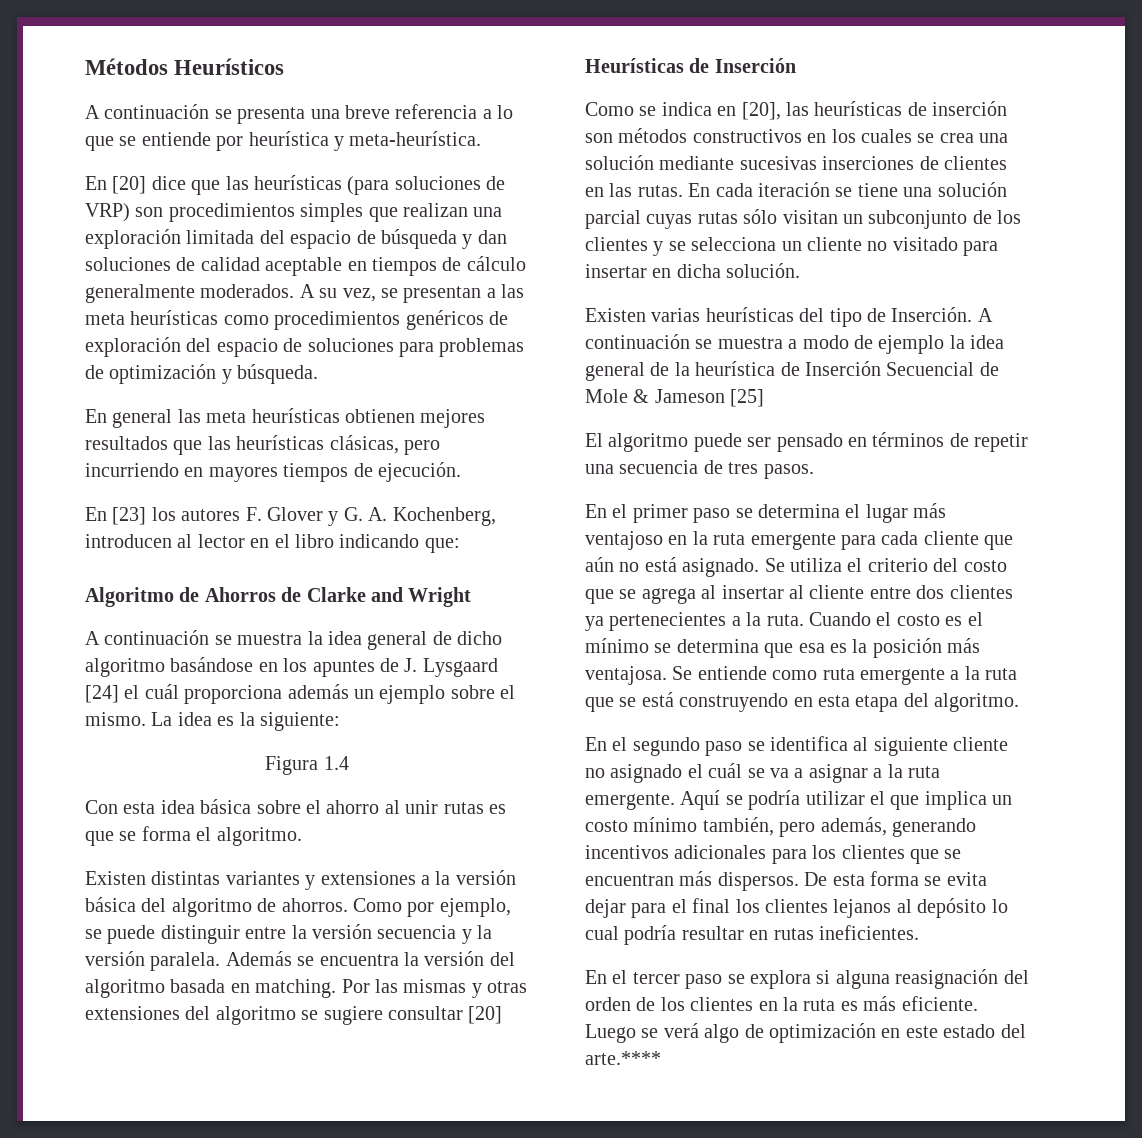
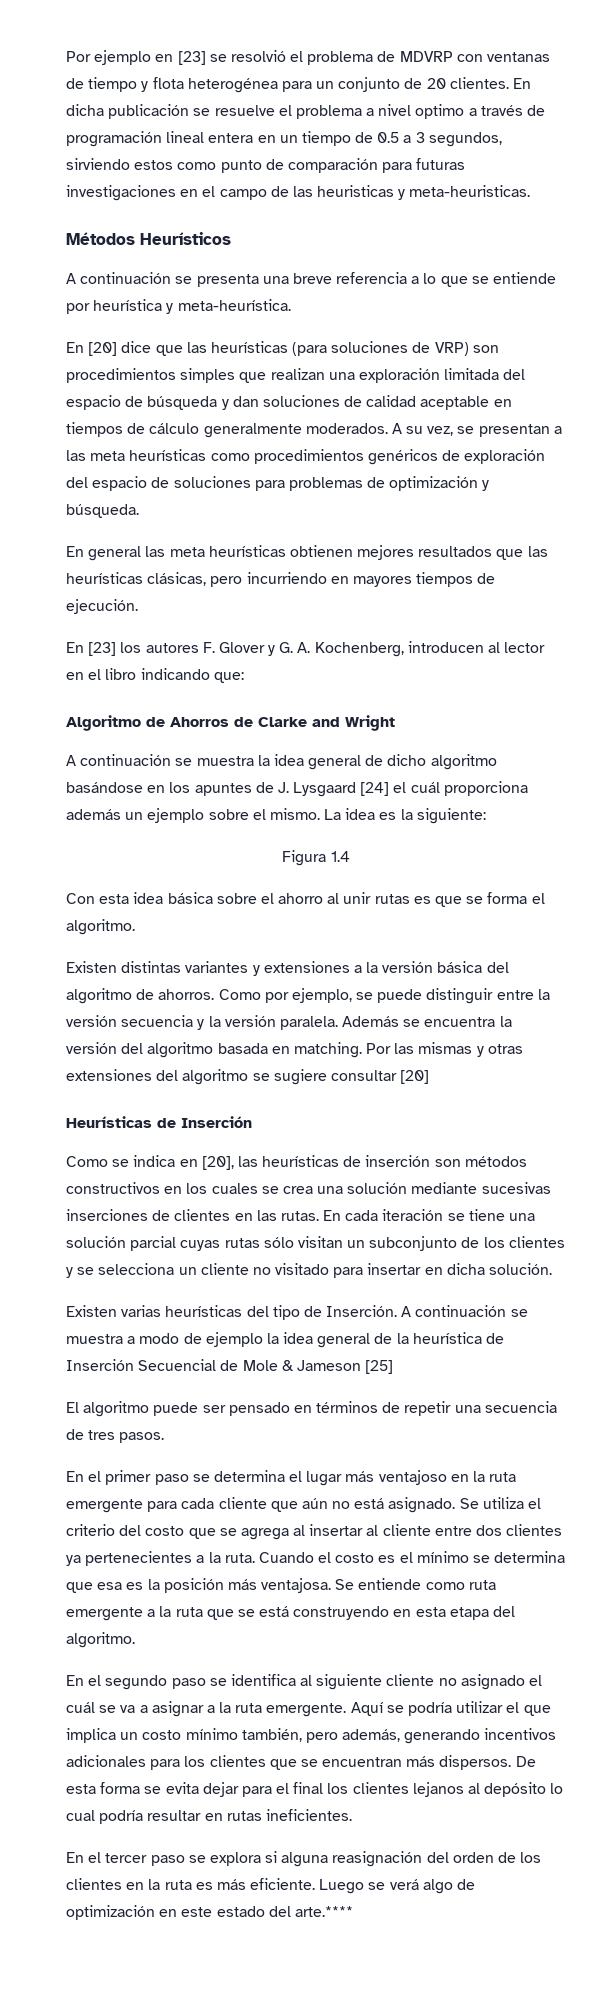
(85, 66) none -> [66,50,551,65] [66,77,532,93] [66,104,546,119] [66,131,502,147] [66,158,466,173] [66,185,531,201] Por ejemplo en [23] se resolvió el problema de MDVRP con ventanas de tiempo y flota heterogénea para un conjunto de 20 clientes. En dicha publicación se resuelve el problema a nivel optimo a través de programación lineal entera en un tiempo de 0.5 a 3 segundos, sirviendo estos como punto de comparación para futuras investigaciones en el campo de las heuristicas y meta-heuristicas. //

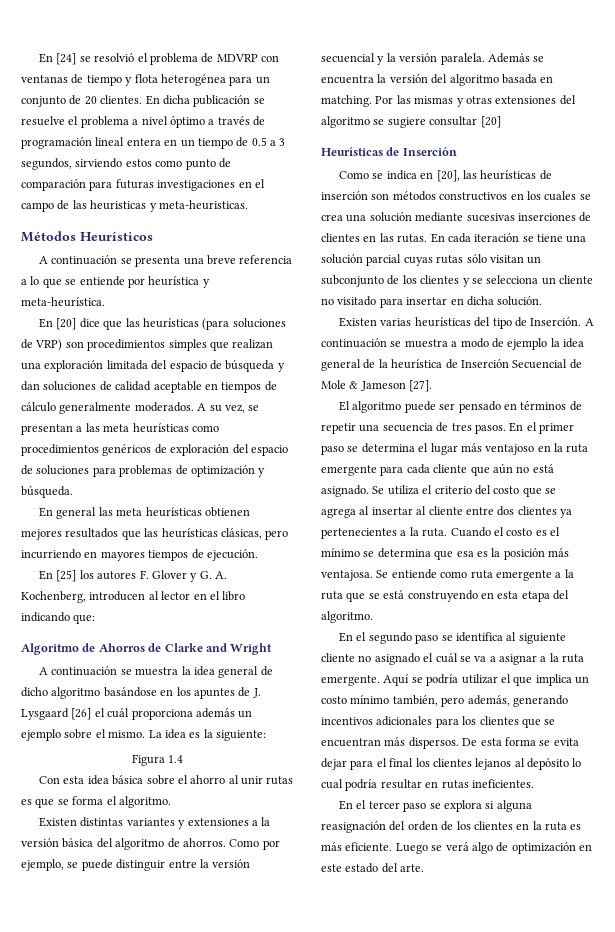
[66,50,206,65] Por ejemplo en [23] -> [39,53,77,65] En [24]
[415,104,465,119] optimo -> [169,116,205,128] óptimo
[88,642,117,656] [23] -> [56,570,77,582] [25]
[360,782,390,796] [24] -> [71,708,92,720] [26]
[121,1015,194,1027] secuencia -> [321,53,375,63] secuencial
[365,1360,394,1374] [25] -> [409,380,433,392] [27].
(165, 1437) // -> (506, 429) none
[294,1906,353,1917] arte.**** -> [400,864,425,872] arte.

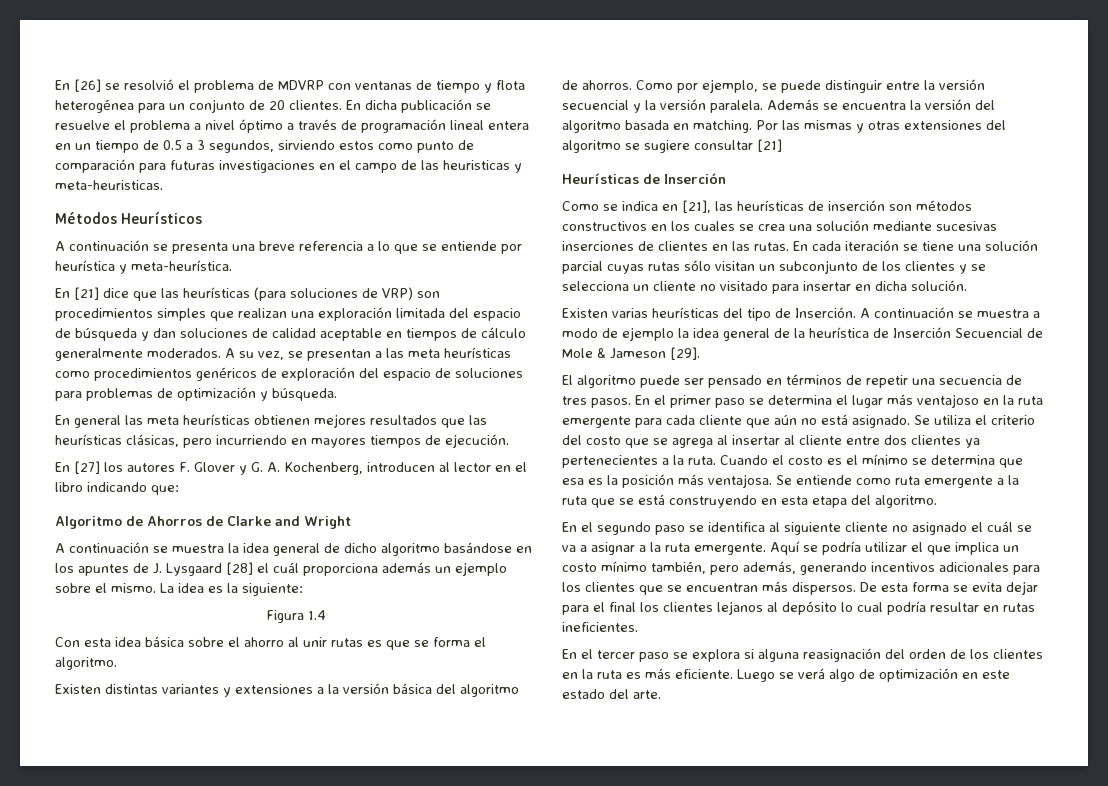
[39,53,77,65] En [24] -> [55,79,101,92] En [26]
[56,318,77,330] [20] -> [74,287,99,300] [21]
[56,570,77,582] [25] -> [74,461,100,474] [27]
[71,708,92,720] [26] -> [226,562,253,575] [28]
[480,116,501,128] [20] -> [757,139,782,152] [21]
[436,170,460,182] [20], -> [682,200,711,213] [21],
[409,380,433,392] [27]. -> [670,347,700,360] [29].

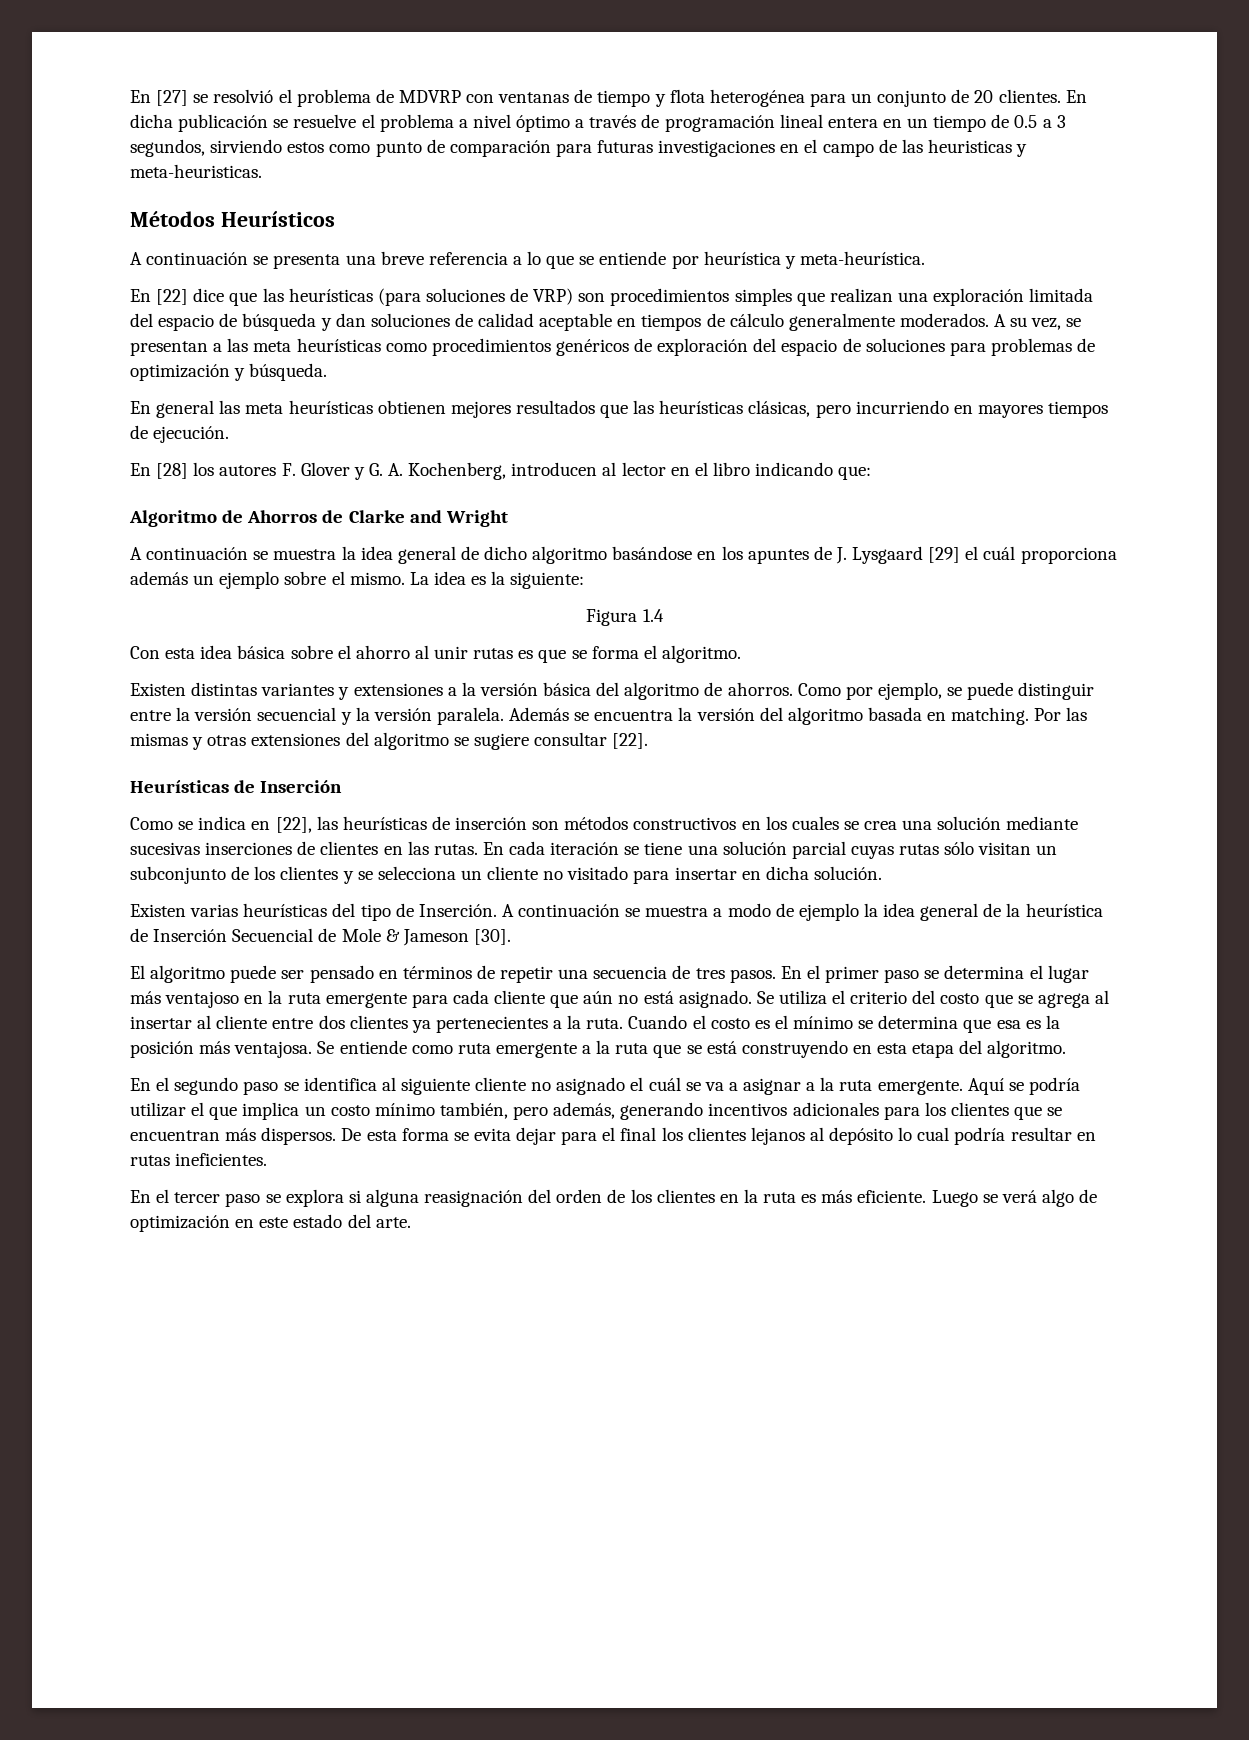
[55,79,101,92] En [26] -> [130,90,189,106] En [27]
[74,287,99,300] [21] -> [156,289,189,305] [22]
[74,461,100,474] [27] -> [156,463,189,479] [28]
[226,562,253,575] [28] -> [928,547,961,563] [29]
[757,139,782,152] [21] -> [612,733,649,749] [22].
[682,200,711,213] [21], -> [275,817,312,833] [22],
[670,347,700,360] [29]. -> [473,929,511,945] [30].

